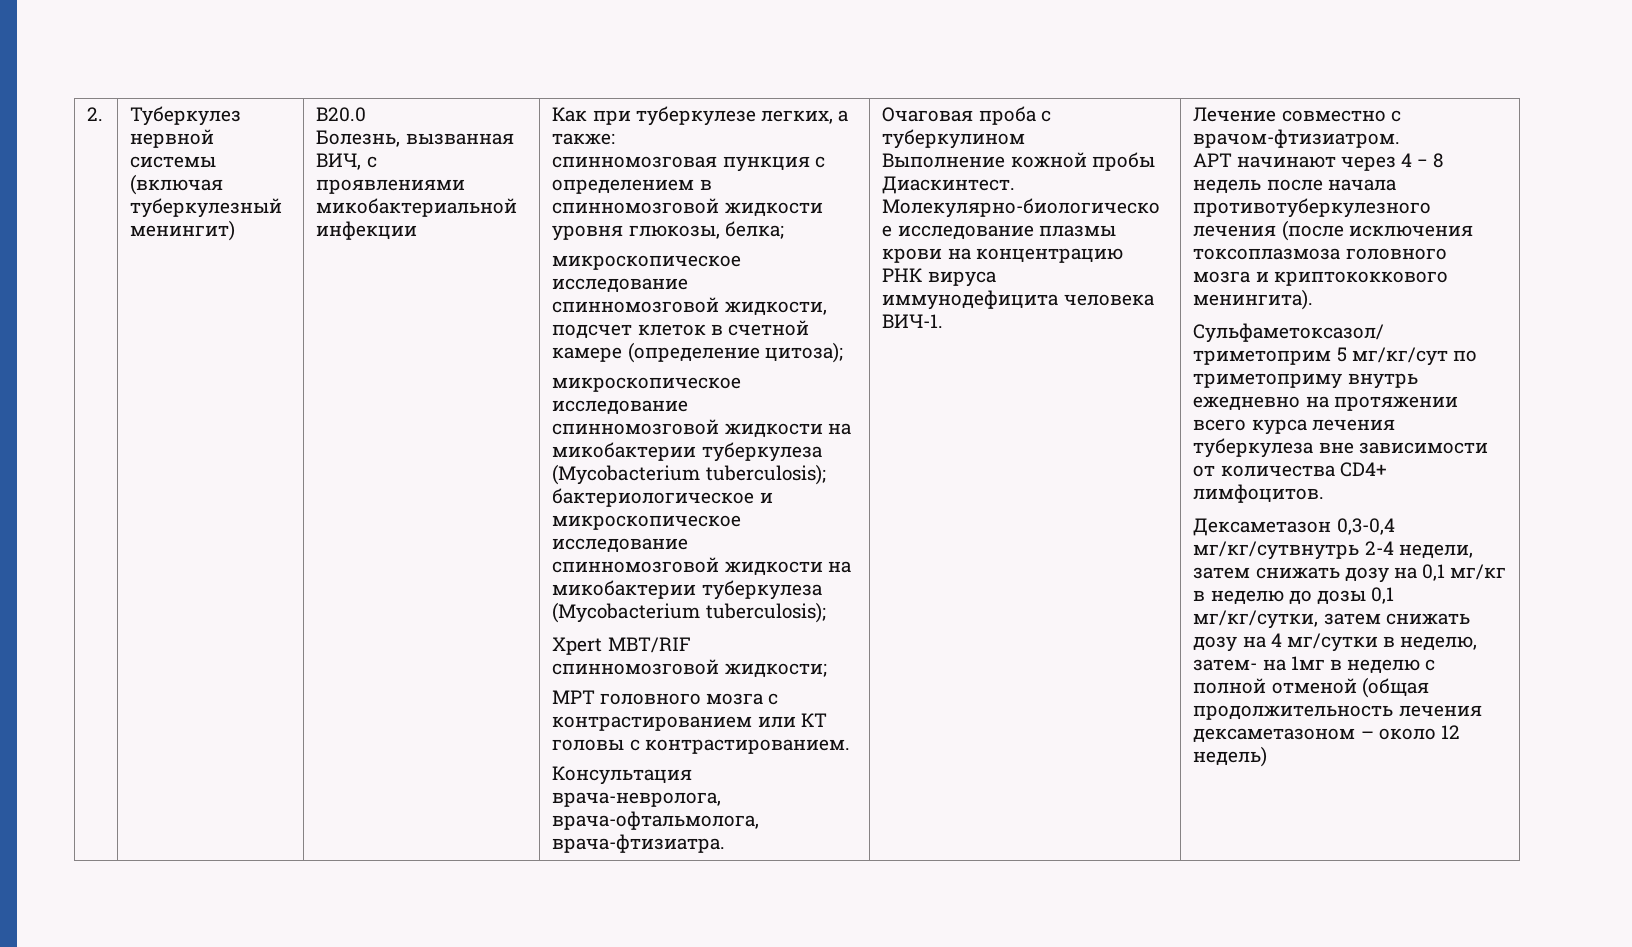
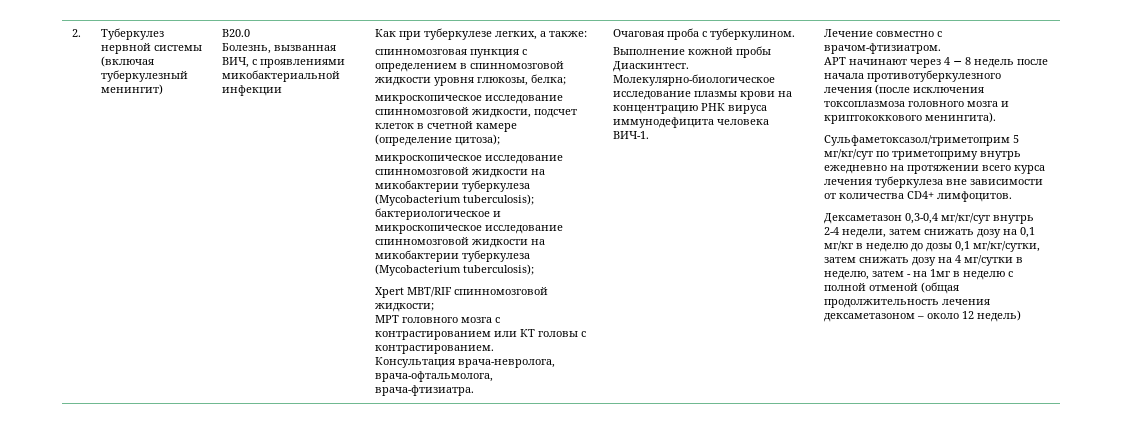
[882,129,1026,149] туберкулином -> [709,28,795,40] туберкулином.
[1193,541,1360,560] мг/кг/сутвнутрь -> [940,213,1034,224] мг/кг/сут внутрь
[1193,659,1258,671] затем- -> [871,271,911,277] затем -

